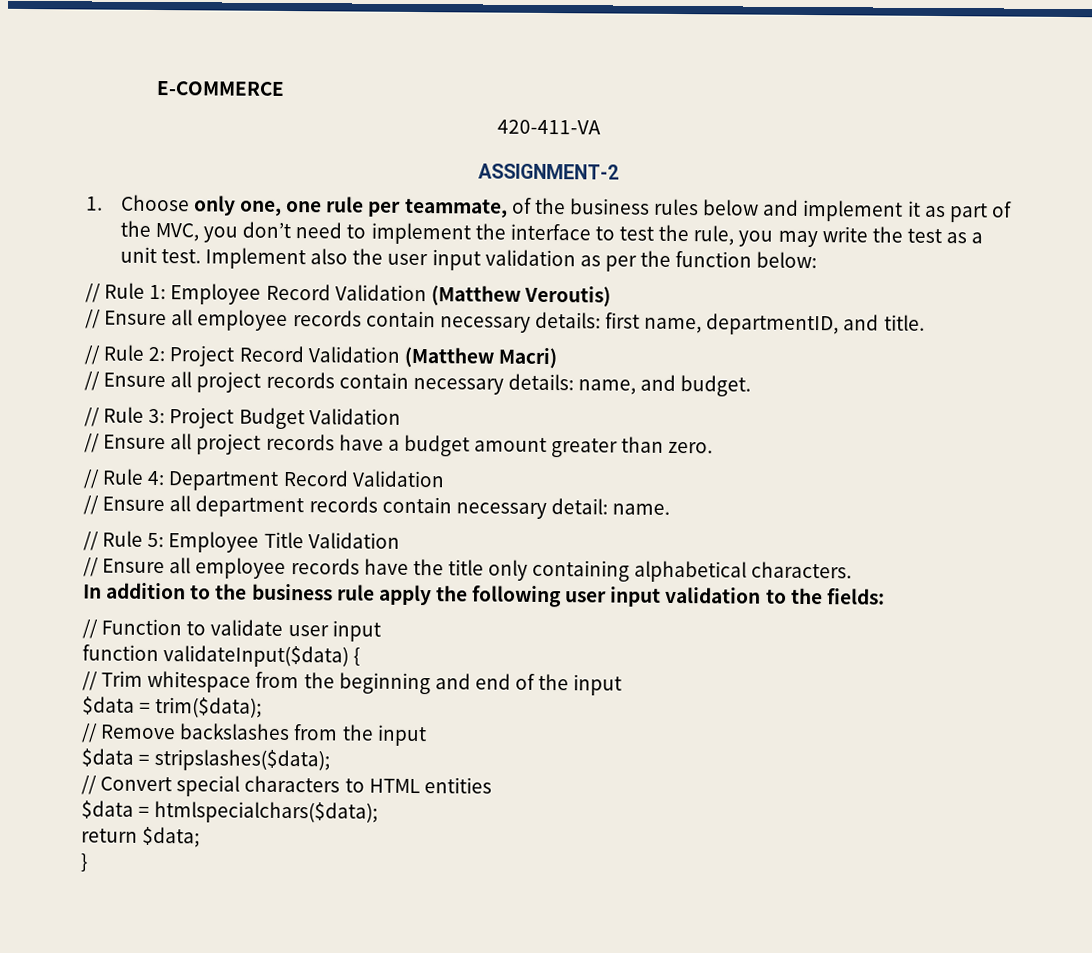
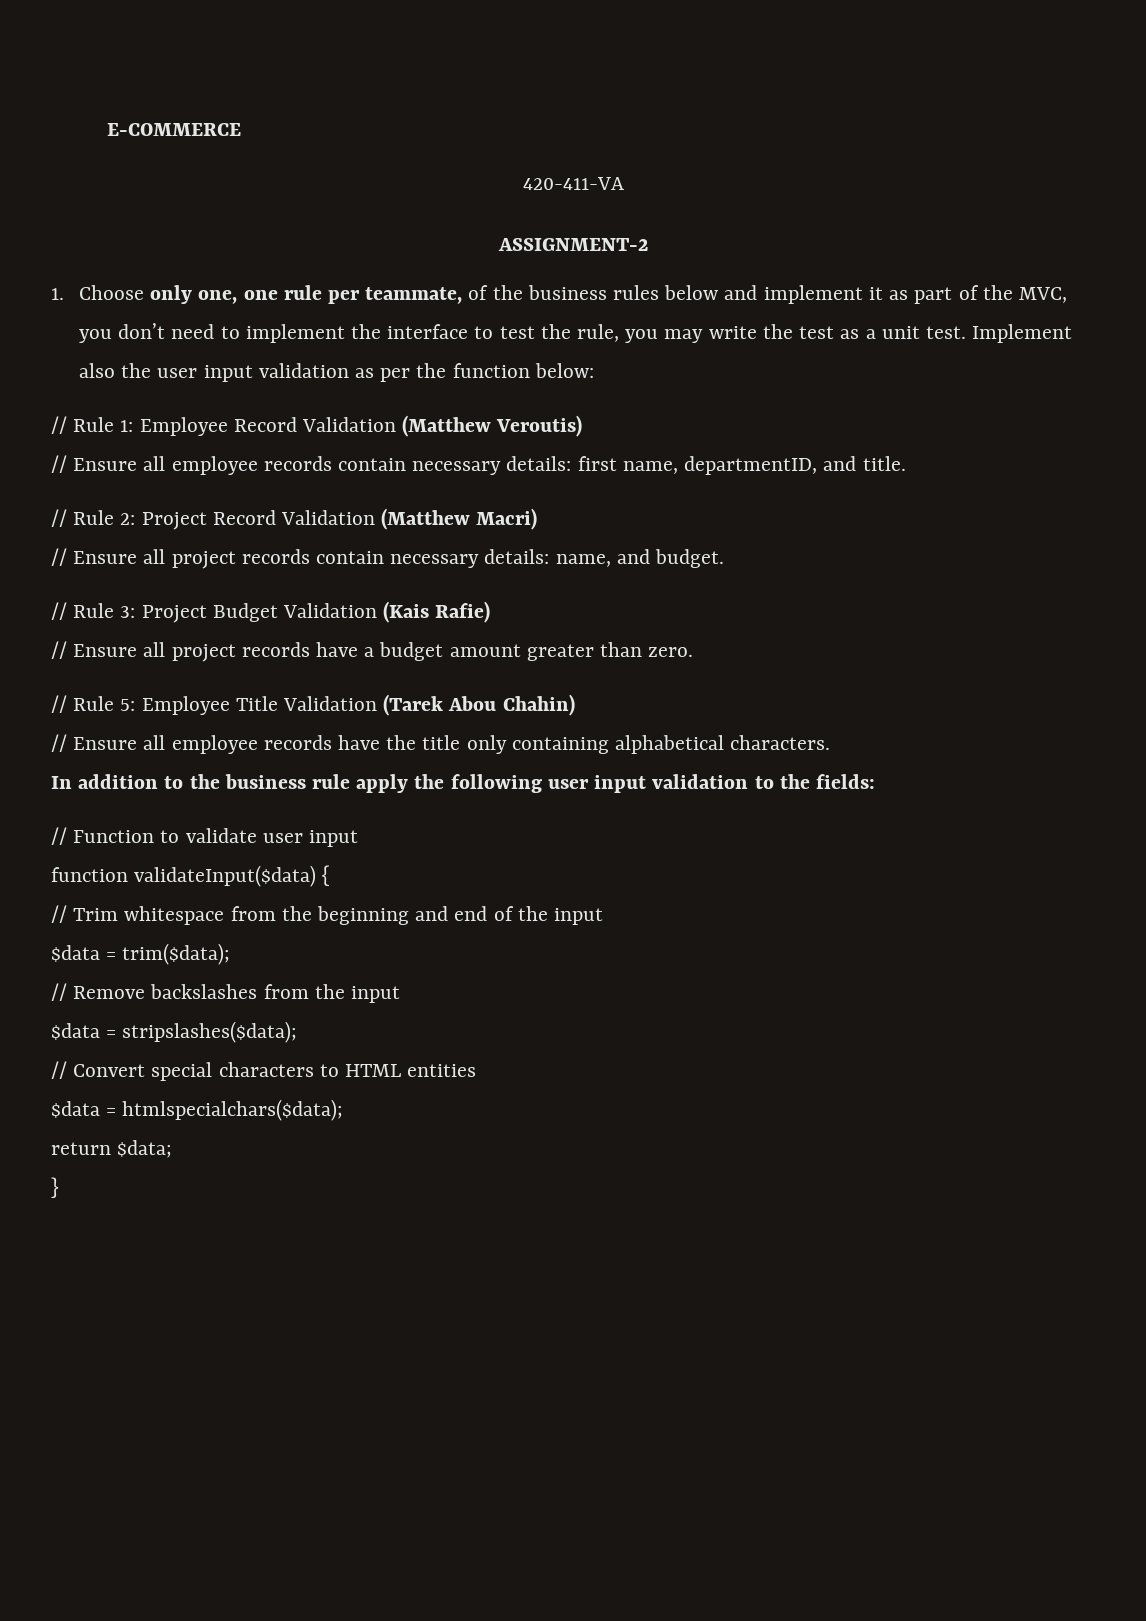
(401, 416) none -> [383,601,491,623] (Kais Rafie)
[83,468,445,491] [83,495,671,520] // // Rule 4: Department Record Validation // // Ensure all department records contain necessary detail: name. -> (694, 652) none
(400, 540) none -> [383,694,575,716] (Tarek Abou Chahin)

